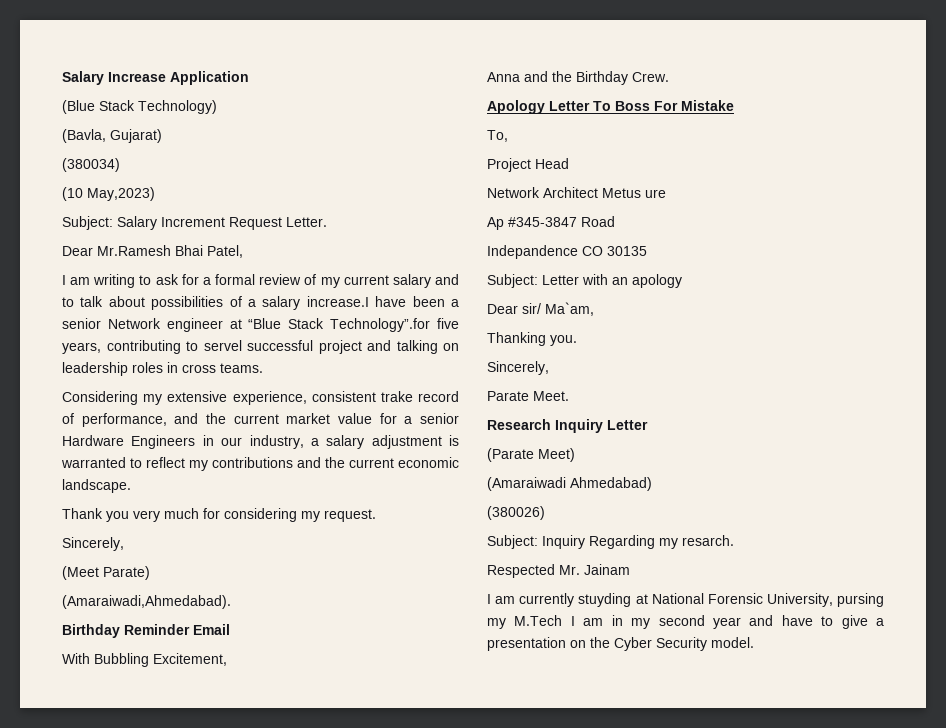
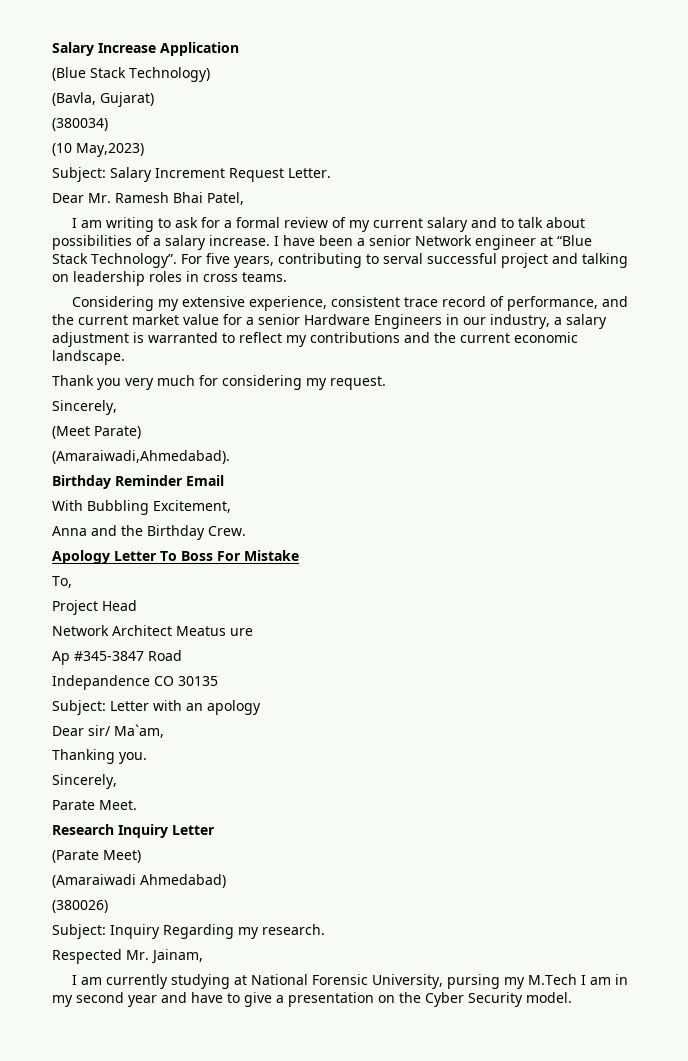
[97,245,171,256] Mr.Ramesh -> [88,192,169,203] Mr. Ramesh
[306,296,369,307] increase.I -> [209,235,279,246] increase. I
[330,318,431,332] Technology”.for -> [91,253,202,268] Technology”. For
[203,340,242,351] servel -> [383,253,423,264] serval
[380,391,413,402] trake -> [404,297,439,307] trace
[602,188,641,198] Metus -> [176,626,226,636] Meatus
[682,535,734,546] resarch. -> [262,924,325,935] research.
[584,564,630,575] Jainam -> [151,949,203,964] Jainam,
[578,593,632,607] stuyding -> [171,974,231,989] studying

